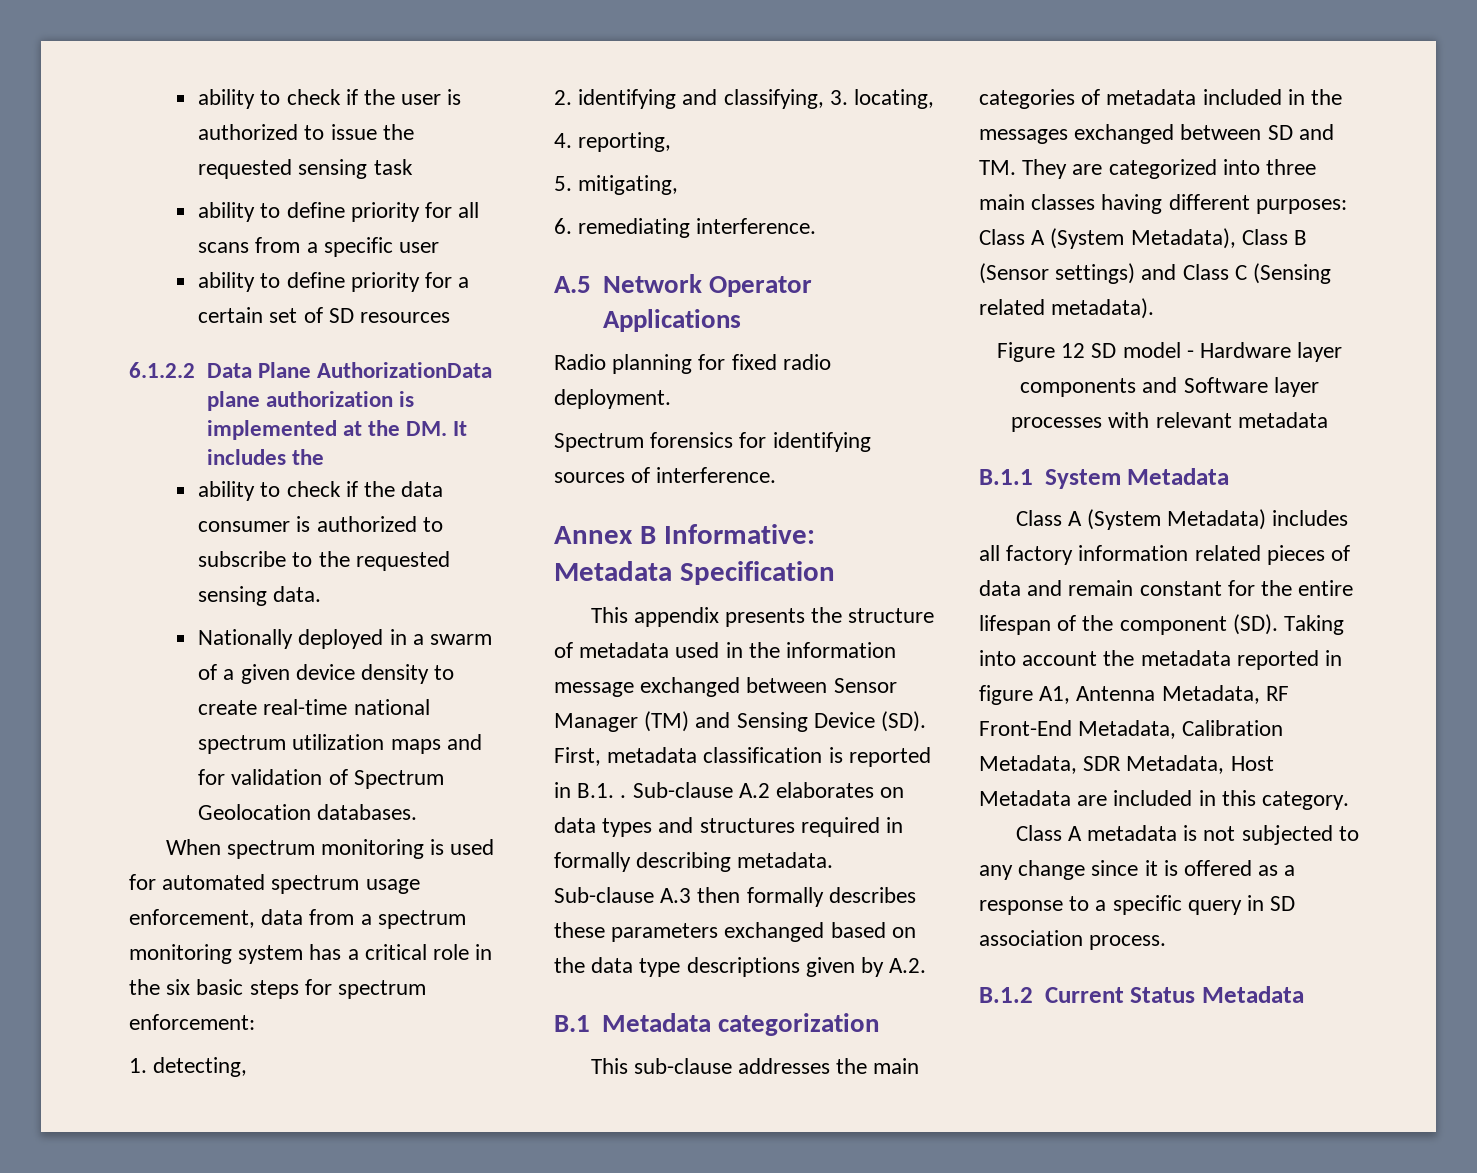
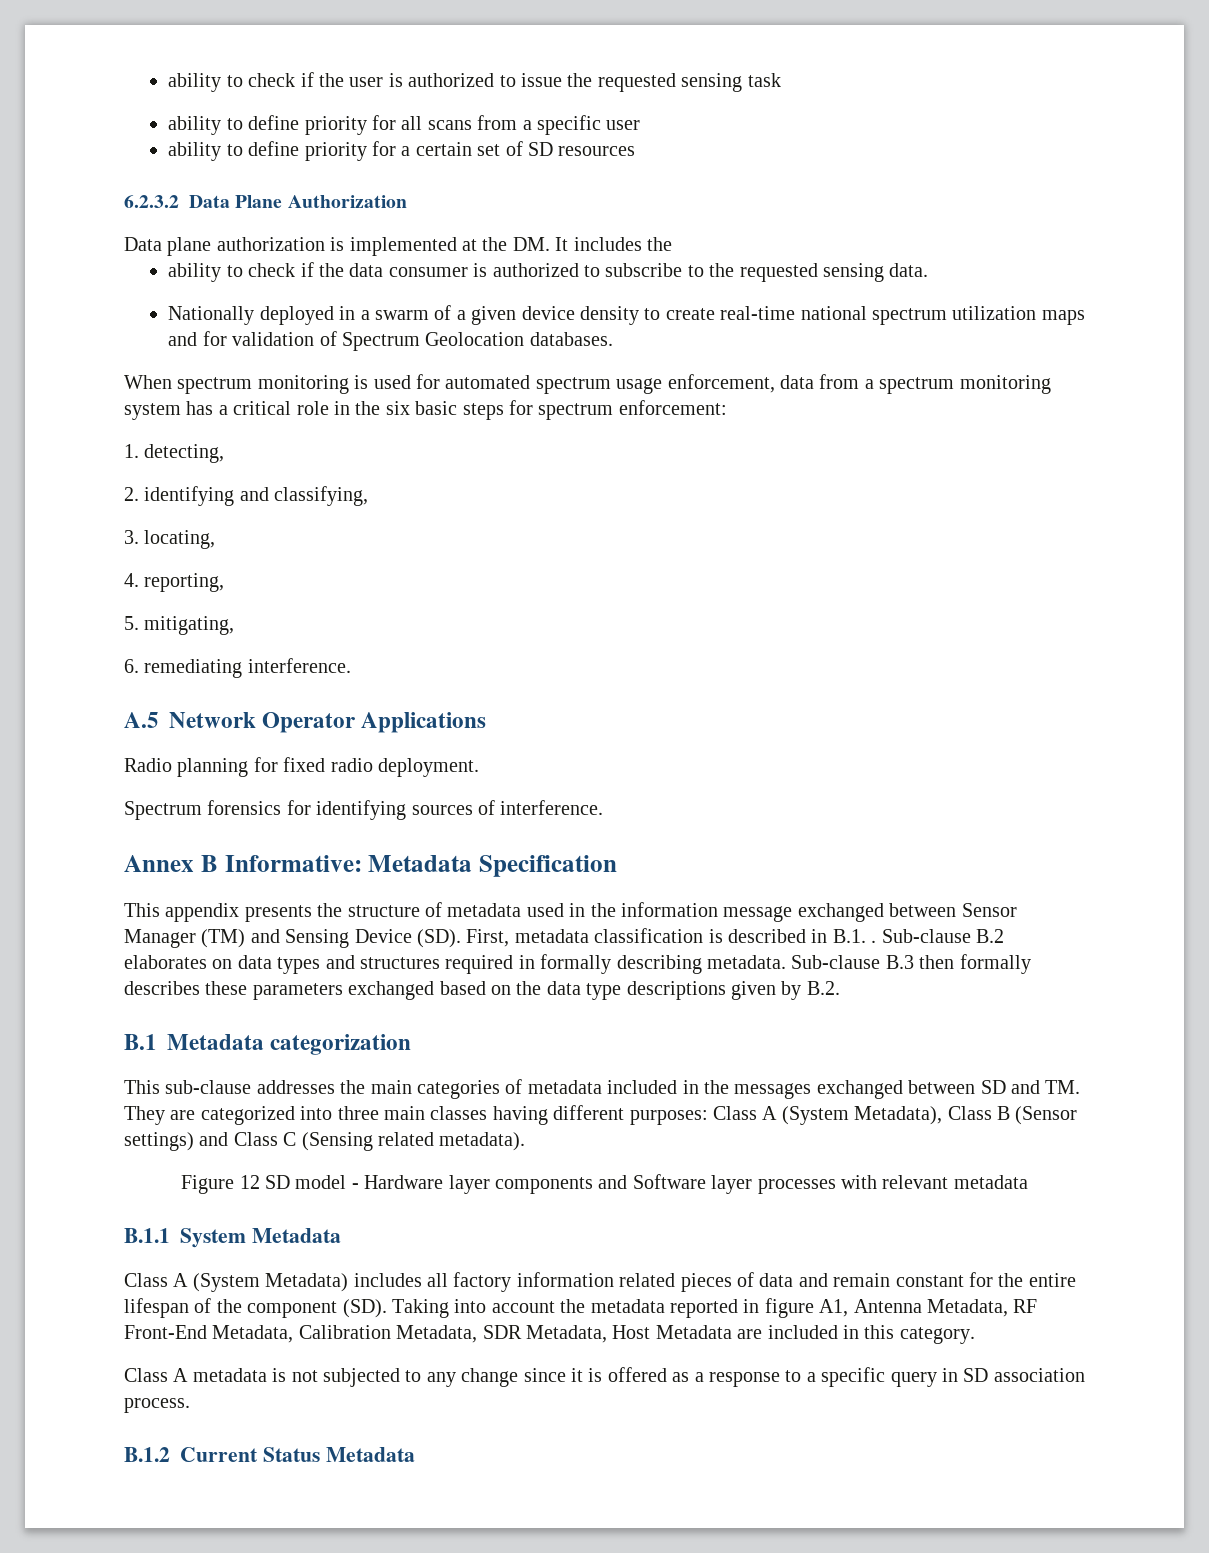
[129,362,195,378] 6.1.2.2 -> [124,195,179,208] 6.2.3.2
[316,362,492,378] AuthorizationData -> [287,195,407,208] [124,237,162,251] Authorization // Data
(824, 99) none -> (369, 496) //
[848,747,931,767] reported -> [727,929,806,943] described
[738,783,770,798] A.2 -> [975,929,1004,943] B.2
[660,888,692,903] A.3 -> [885,955,914,969] B.3
[889,958,927,973] A.2. -> [806,981,840,995] B.2.

